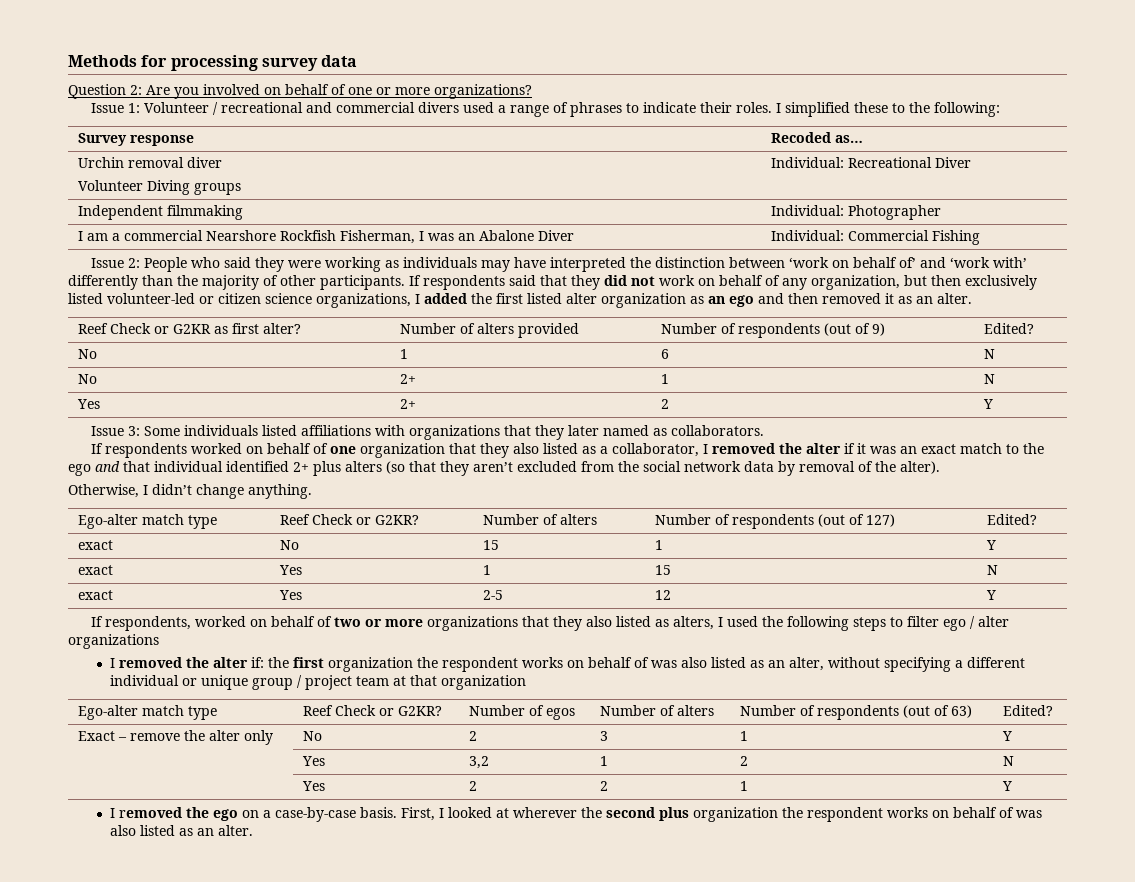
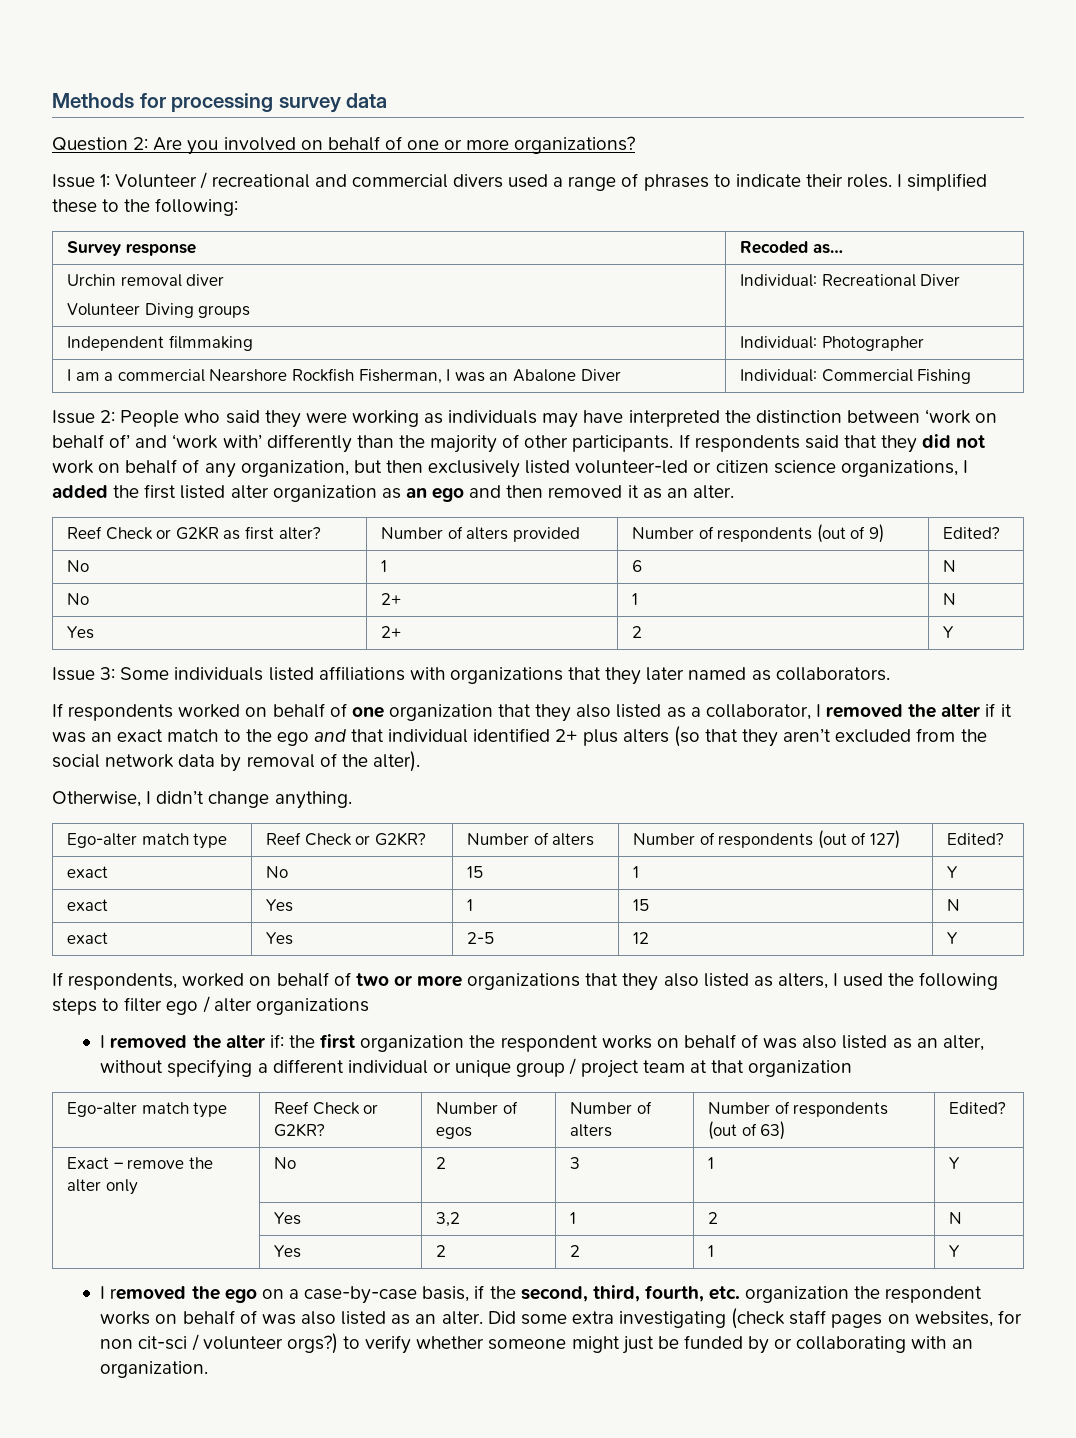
[359,807,689,821] basis. First, I looked at wherever the second plus -> [422,1285,741,1302] basis, if the second, third, fourth, etc.
(253, 830) none -> [487,1308,1022,1329] [100,1333,973,1354] [100,1361,209,1378] Did some extra investigating (check staff pages on websites, for non cit-sci / volunteer orgs?) to verify whether someone might just be funded by or collaborating with an organization.

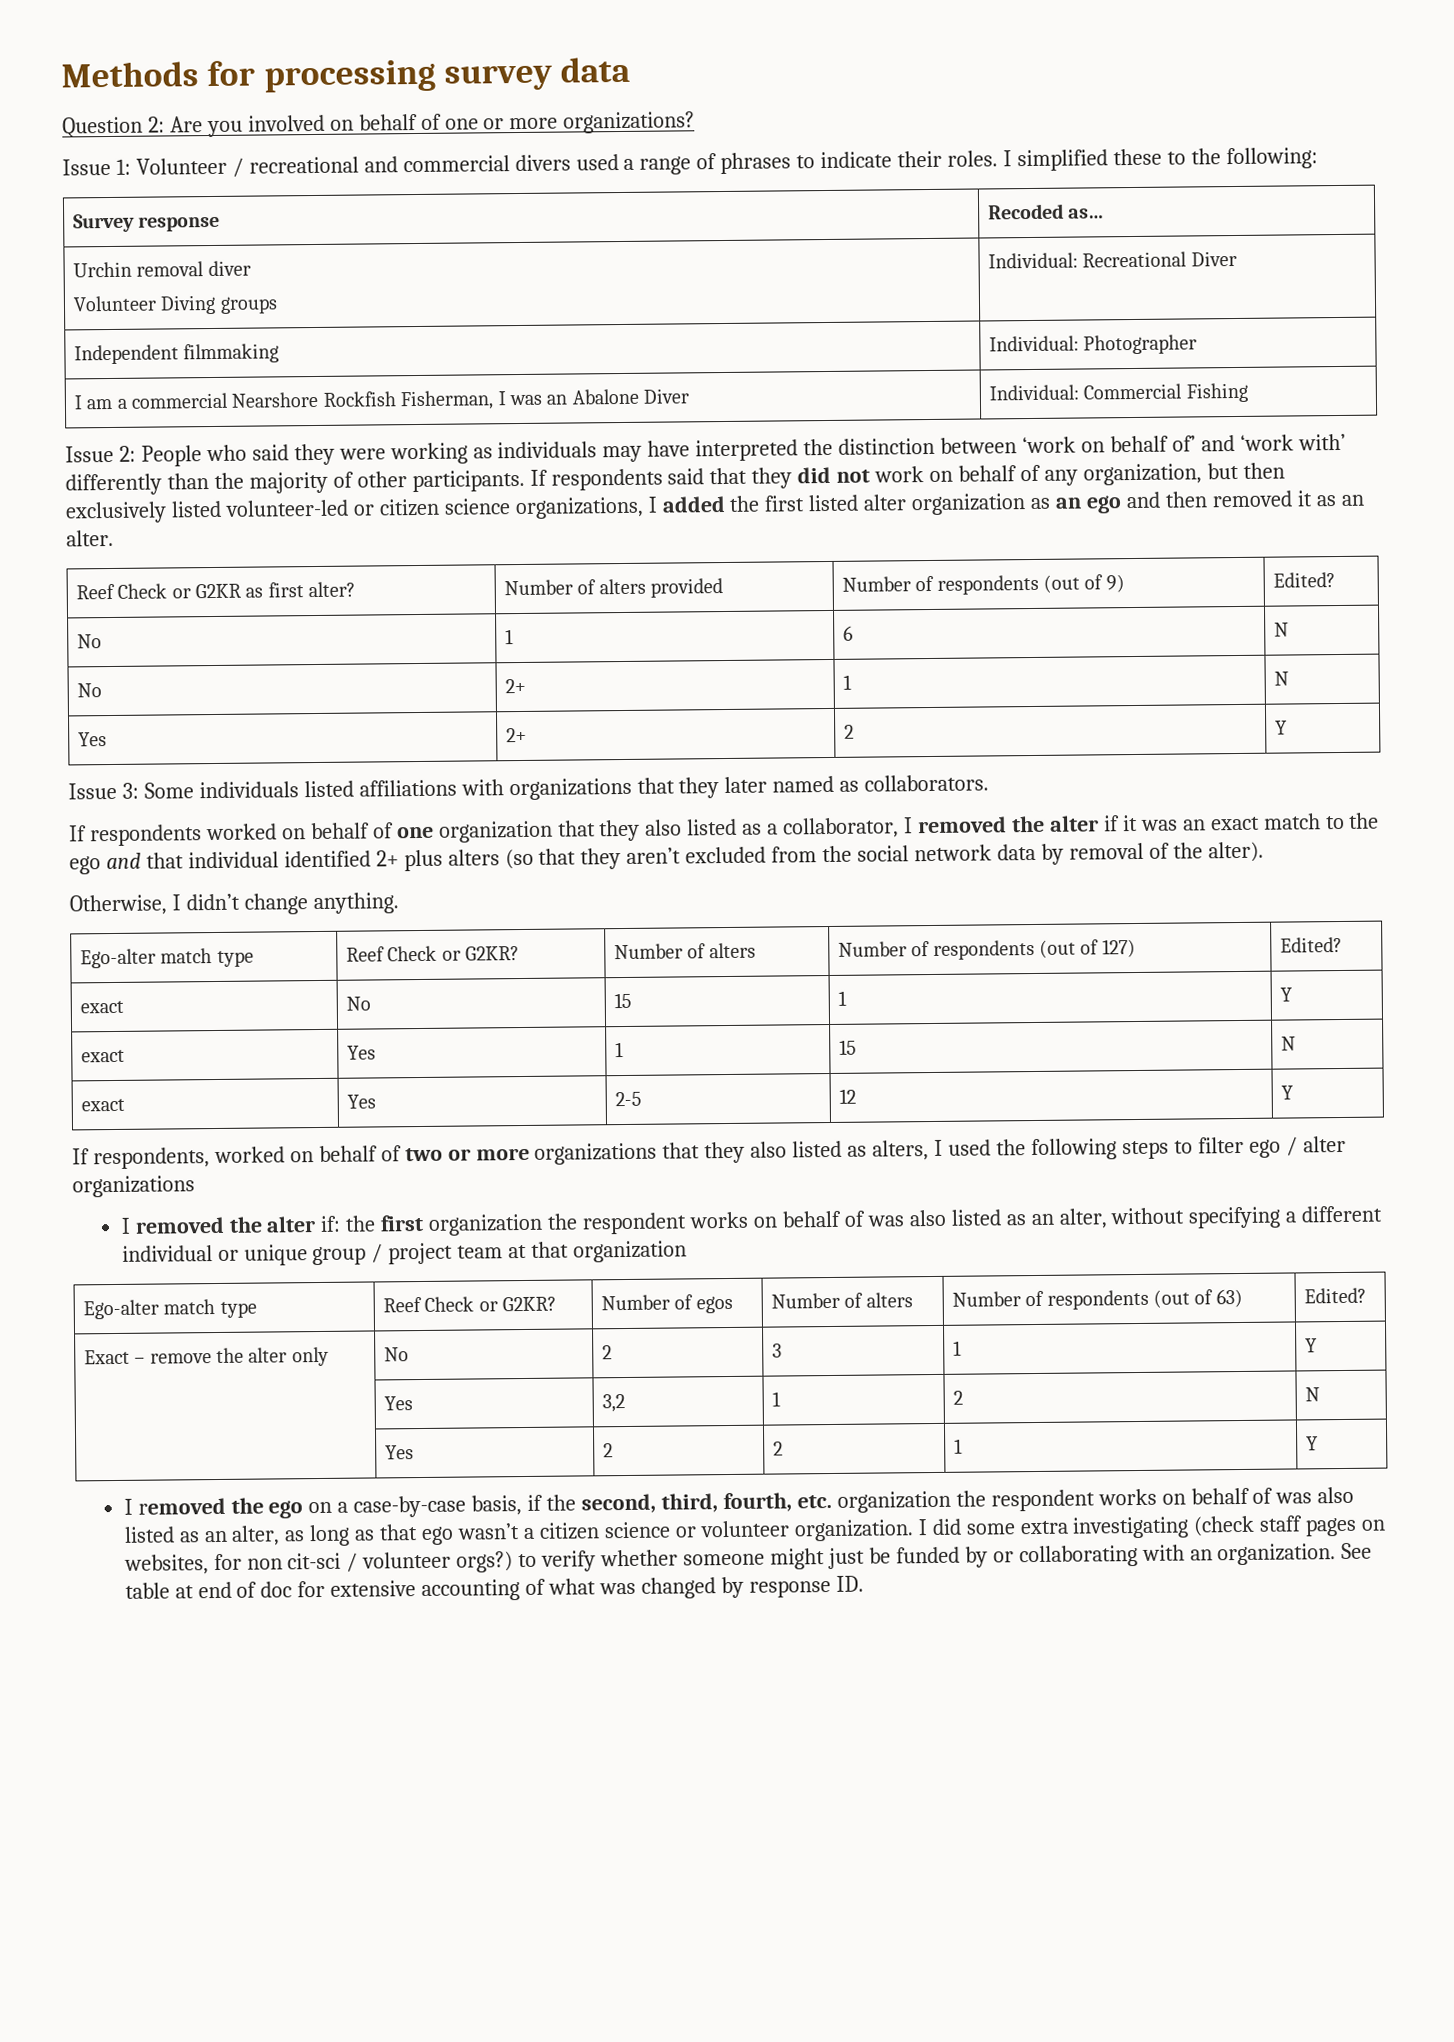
[441,1311,516,1325] alter. Did -> [231,1518,962,1547] alter, as long as that ego wasn’t a citizen science or volunteer organization. I did
(209, 1369) none -> [1341,1542,1373,1560] [124,1575,864,1602] See table at end of doc for extensive accounting of what was changed by response ID.

